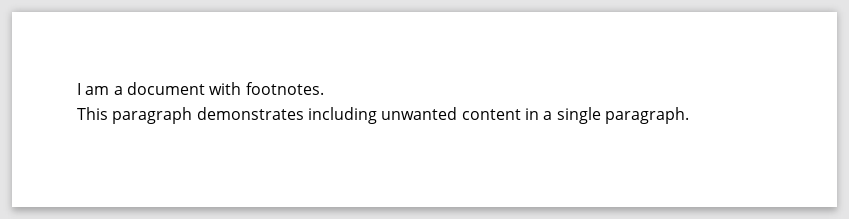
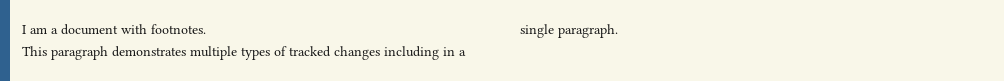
[307,107,521,124] including unwanted content -> [190,46,439,60] multiple types of tracked changes including

